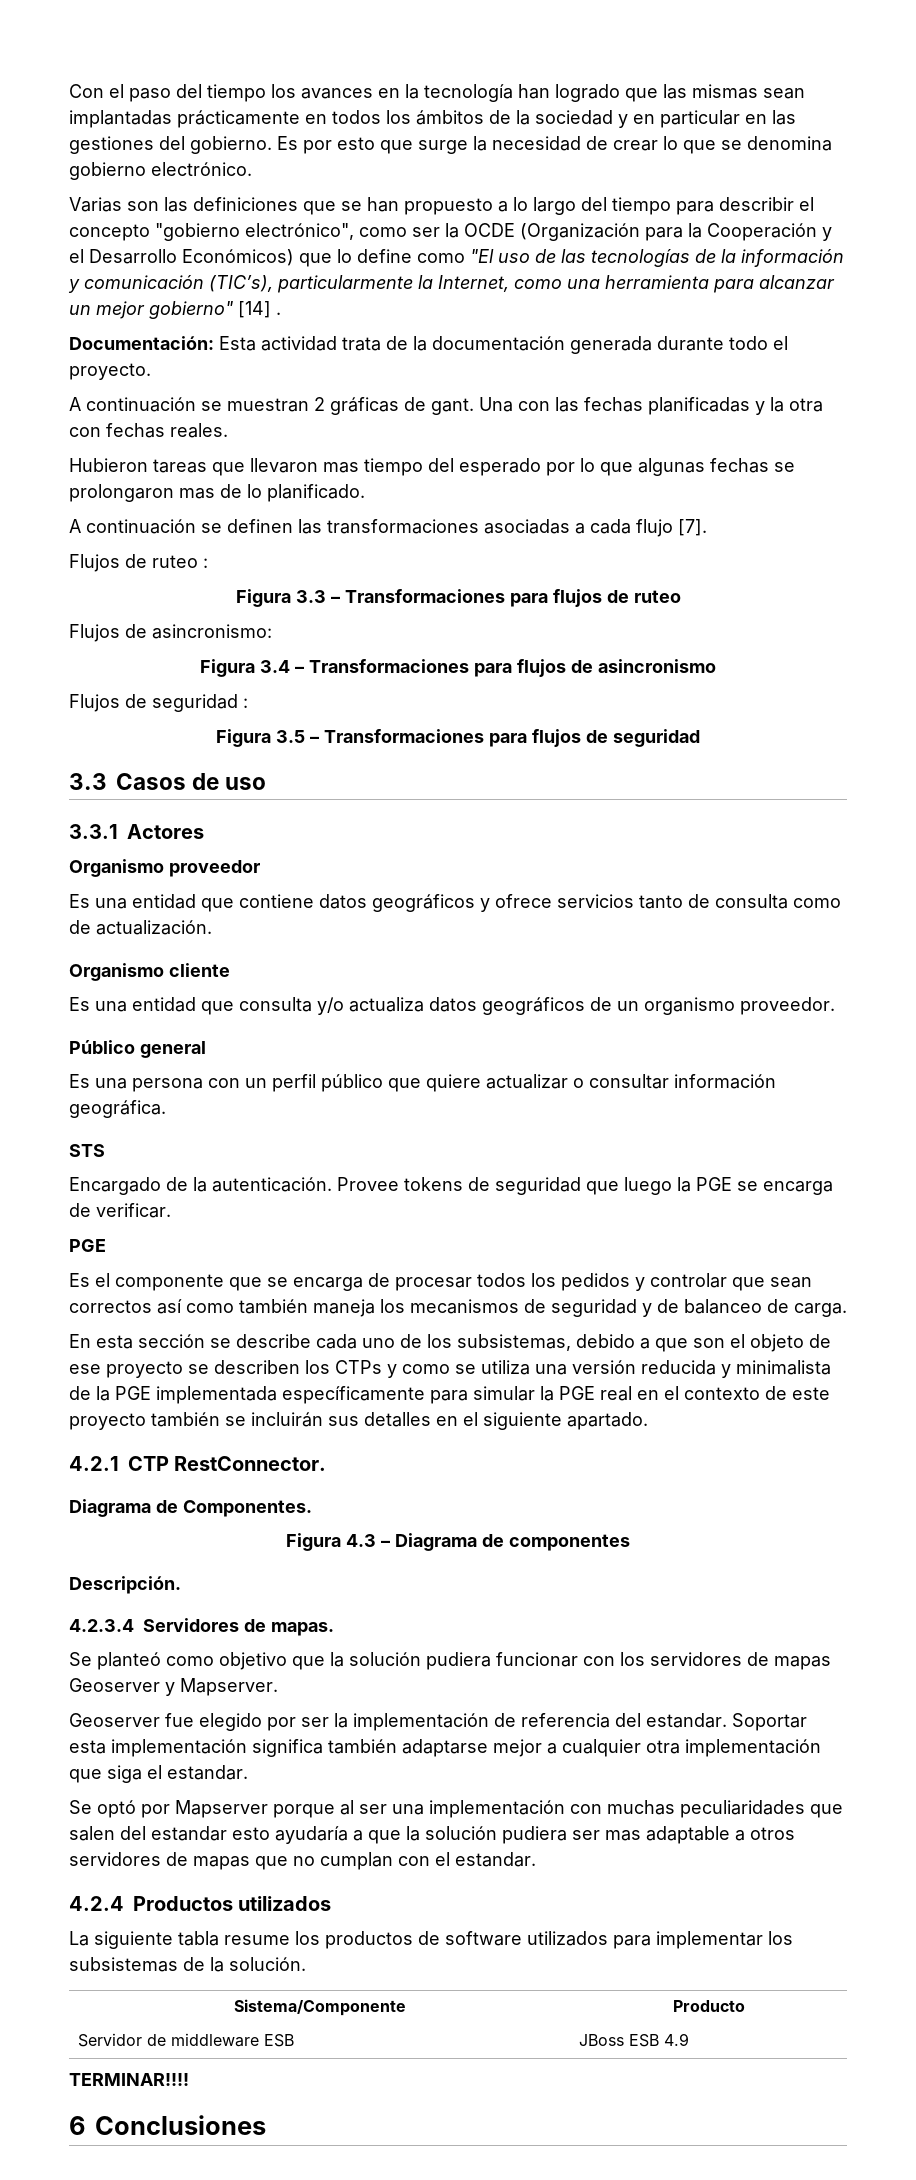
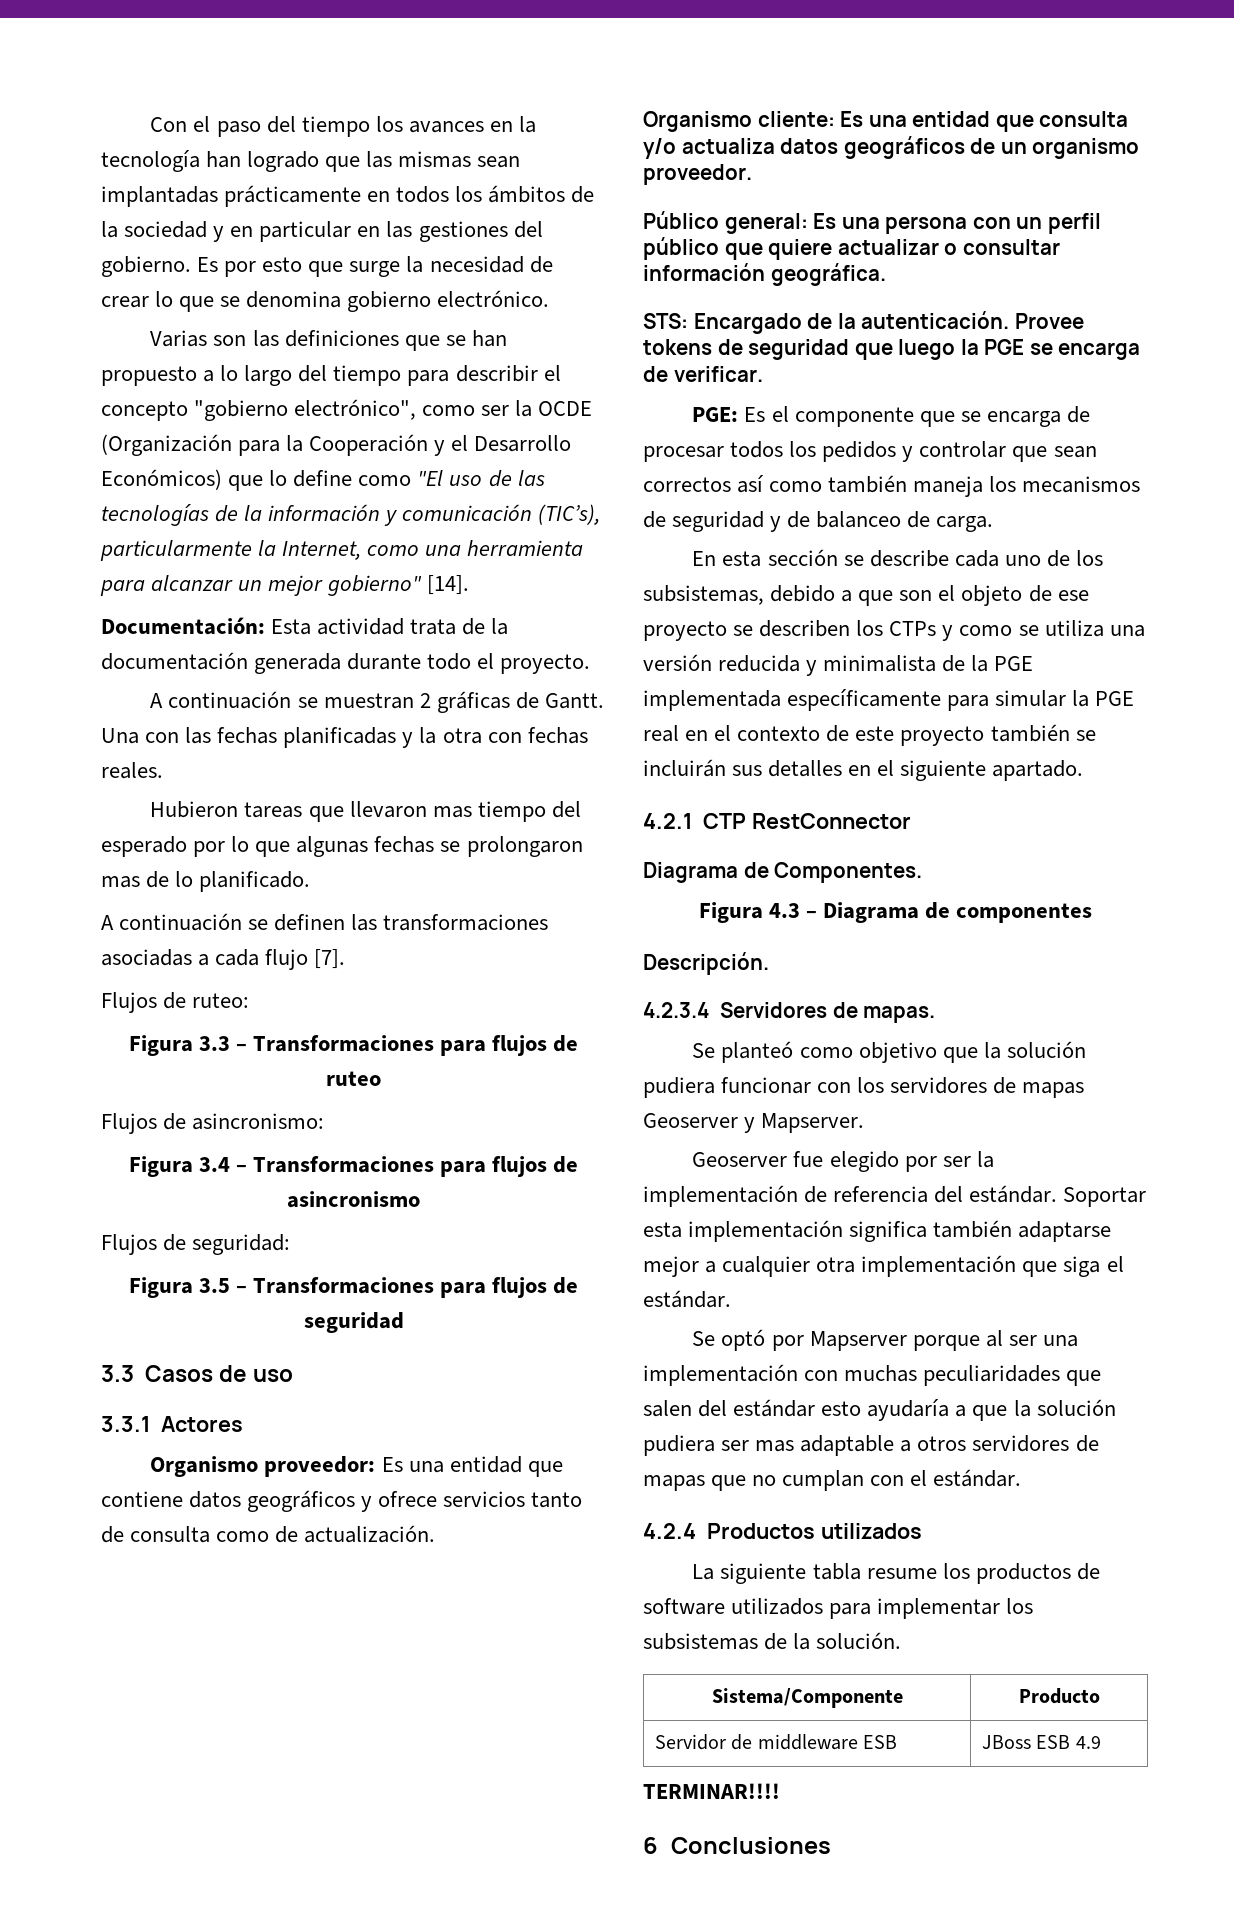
[238,301,281,318] [14] . -> [427,575,470,595] [14].
[431,398,474,415] gant. -> [544,693,604,709] Gantt.
[152,555,208,568] ruteo : -> [192,993,250,1008] ruteo:
[152,694,248,712] seguridad : -> [192,1234,291,1255] seguridad:
[169,860,260,877] proveedor // -> [264,1456,376,1477] proveedor:
[168,963,230,977] cliente // -> [757,111,835,127] cliente:
[139,1041,206,1058] general // -> [724,213,808,234] general:
[69,1144,105,1157] STS // -> [643,313,688,329] STS:
[69,1239,106,1252] PGE // -> [692,407,739,422] PGE:
[174,1456,327,1471] RestConnector. -> [752,813,912,829] RestConnector
[646,1713,727,1728] estandar. -> [969,1185,1058,1203] estándar.
[167,1765,248,1780] estandar. -> [643,1290,731,1308] estándar.
[151,1826,227,1841] estandar -> [733,1399,816,1417] estándar
[455,1852,536,1867] estandar. -> [933,1469,1022,1487] estándar.

